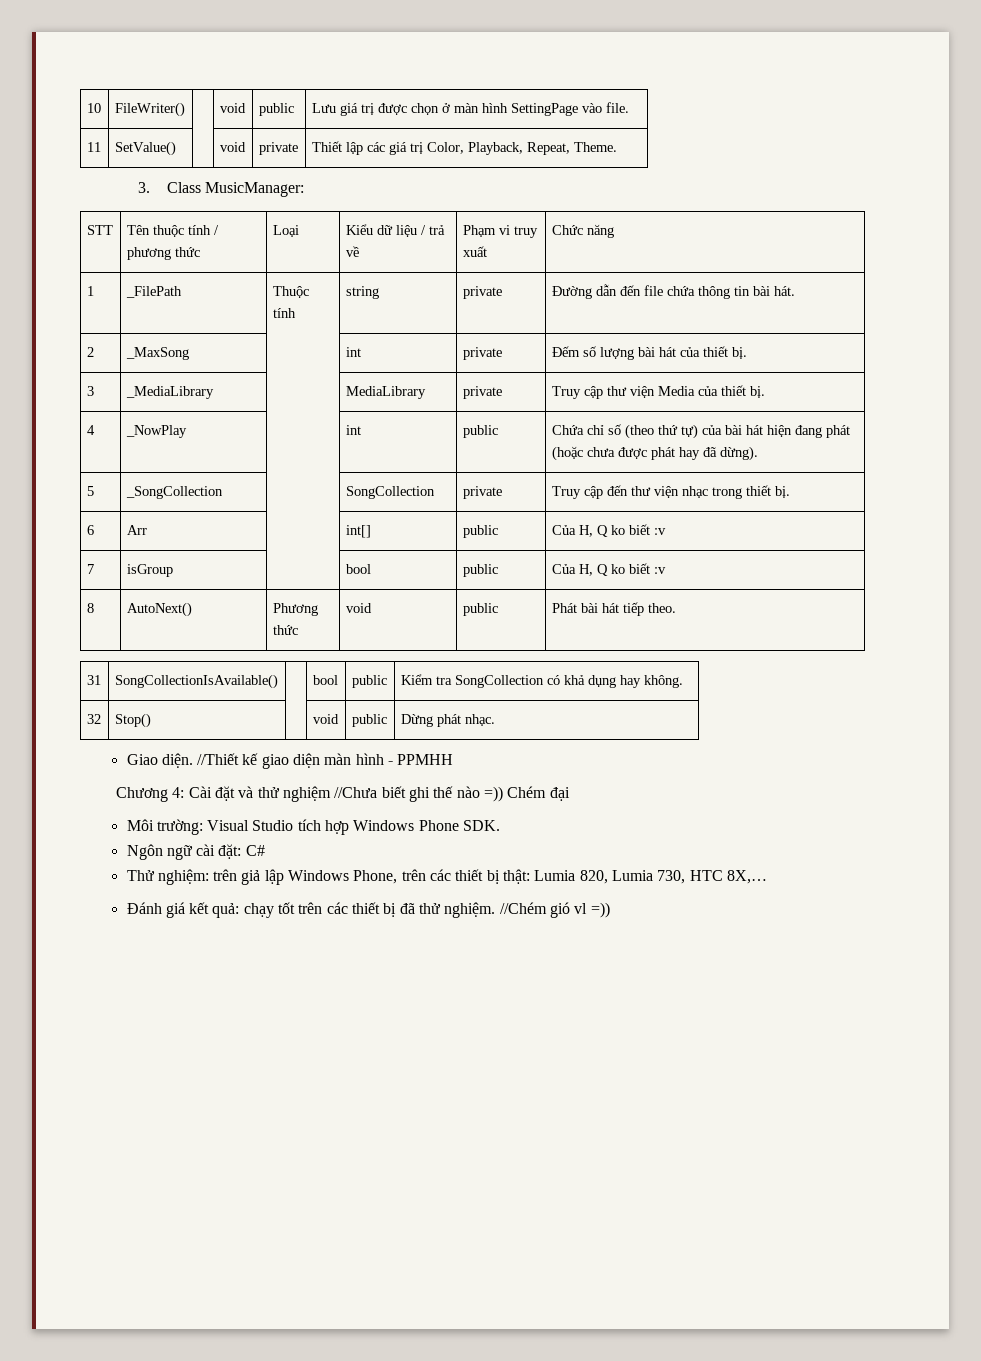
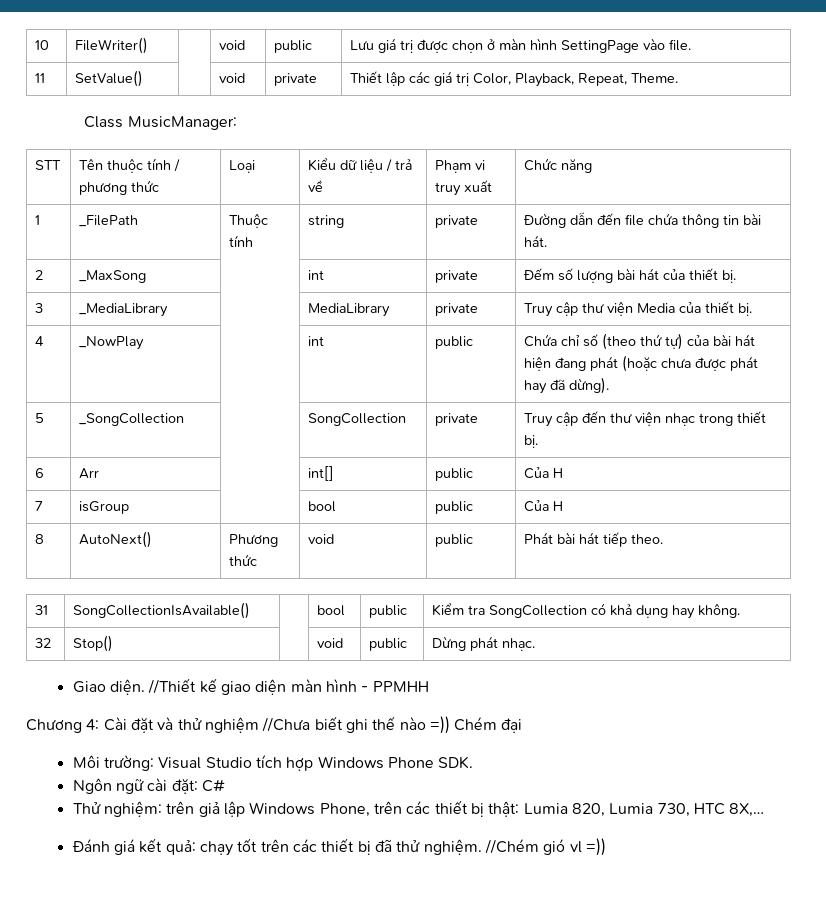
[137,182,150,193] 3. -> (679, 78) none
[578,524,666,537] H, Q ko biết :v -> [553,468,564,478] H
[578,563,666,576] H, Q ko biết :v -> [553,501,564,511] H

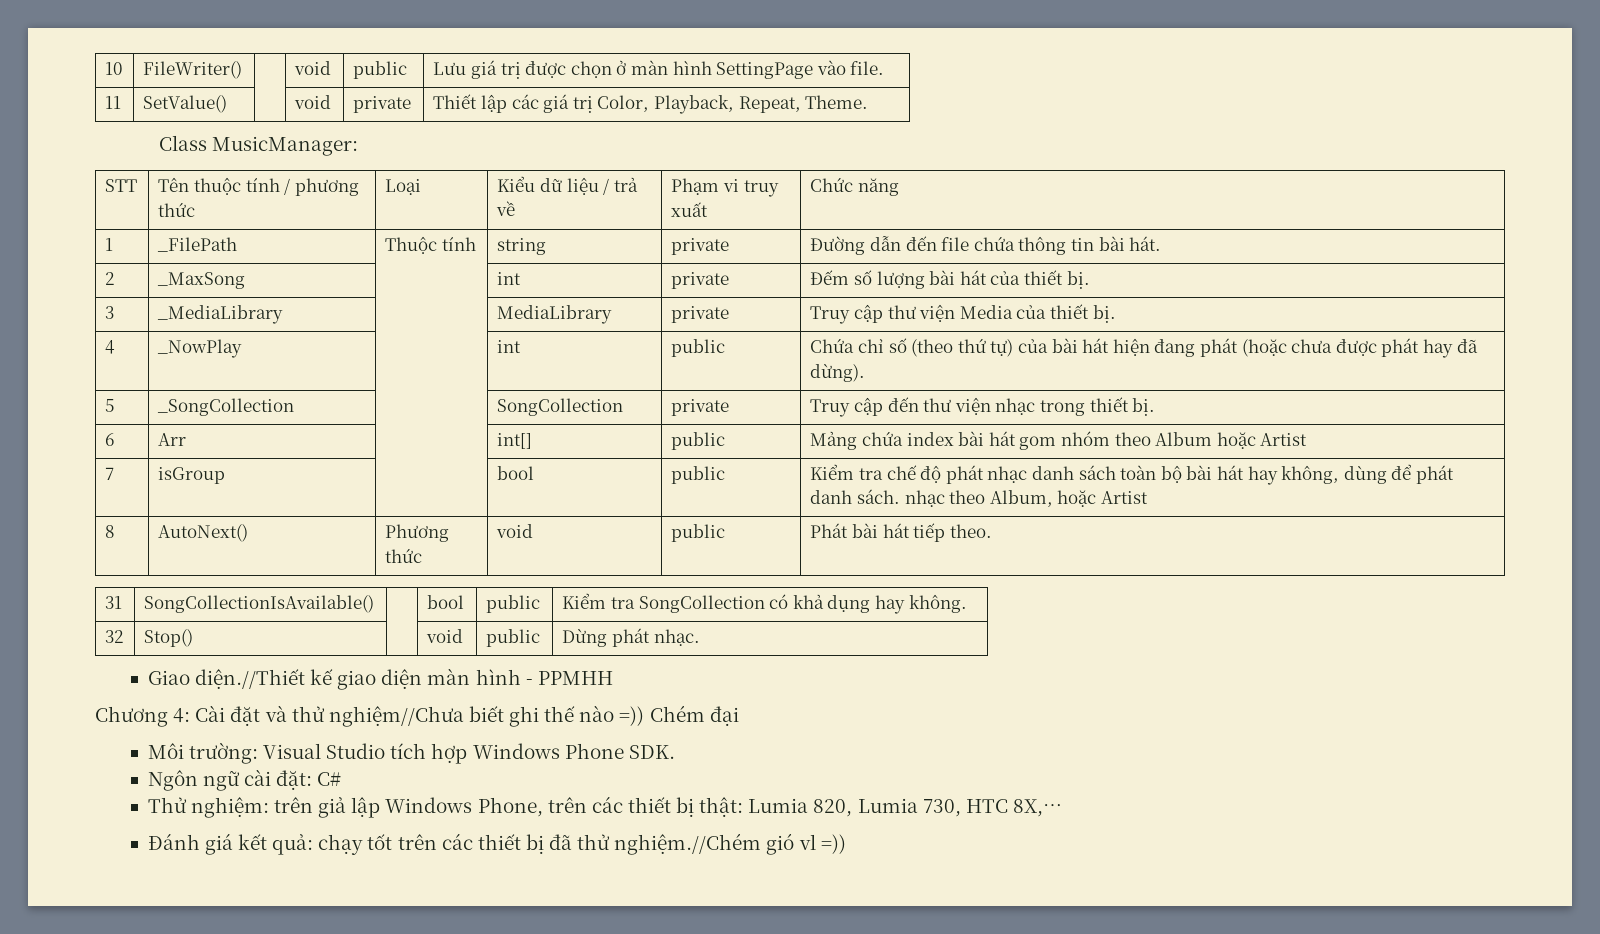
[524,467,564,479] [35,501,44,511] [79,501,130,514] [308,501,337,512] [435,501,474,514] [524,500,564,512] Của H // 7 | isGroup | | bool | public | Của H -> [810,431,1308,450] [105,467,115,480] [158,467,226,484] [497,466,535,480] [671,466,726,484] [810,464,1454,485] [810,489,1149,507] Mảng chứa index bài hát gom nhóm theo Album hoặc Artist // 7 | isGroup | | bool | public | Kiểm tra chế độ phát nhạc danh sách toàn bộ bài hát hay không, dùng để phát danh sách. nhạc theo Album, hoặc Artist
[110,678,197,695] diện. //Thiết -> [194,669,305,689] diện.//Thiết
[204,717,311,733] nghiệm //Chưa -> [328,706,464,727] nghiệm//Chưa
[423,839,539,855] nghiệm. //Chém -> [614,833,762,855] nghiệm.//Chém

